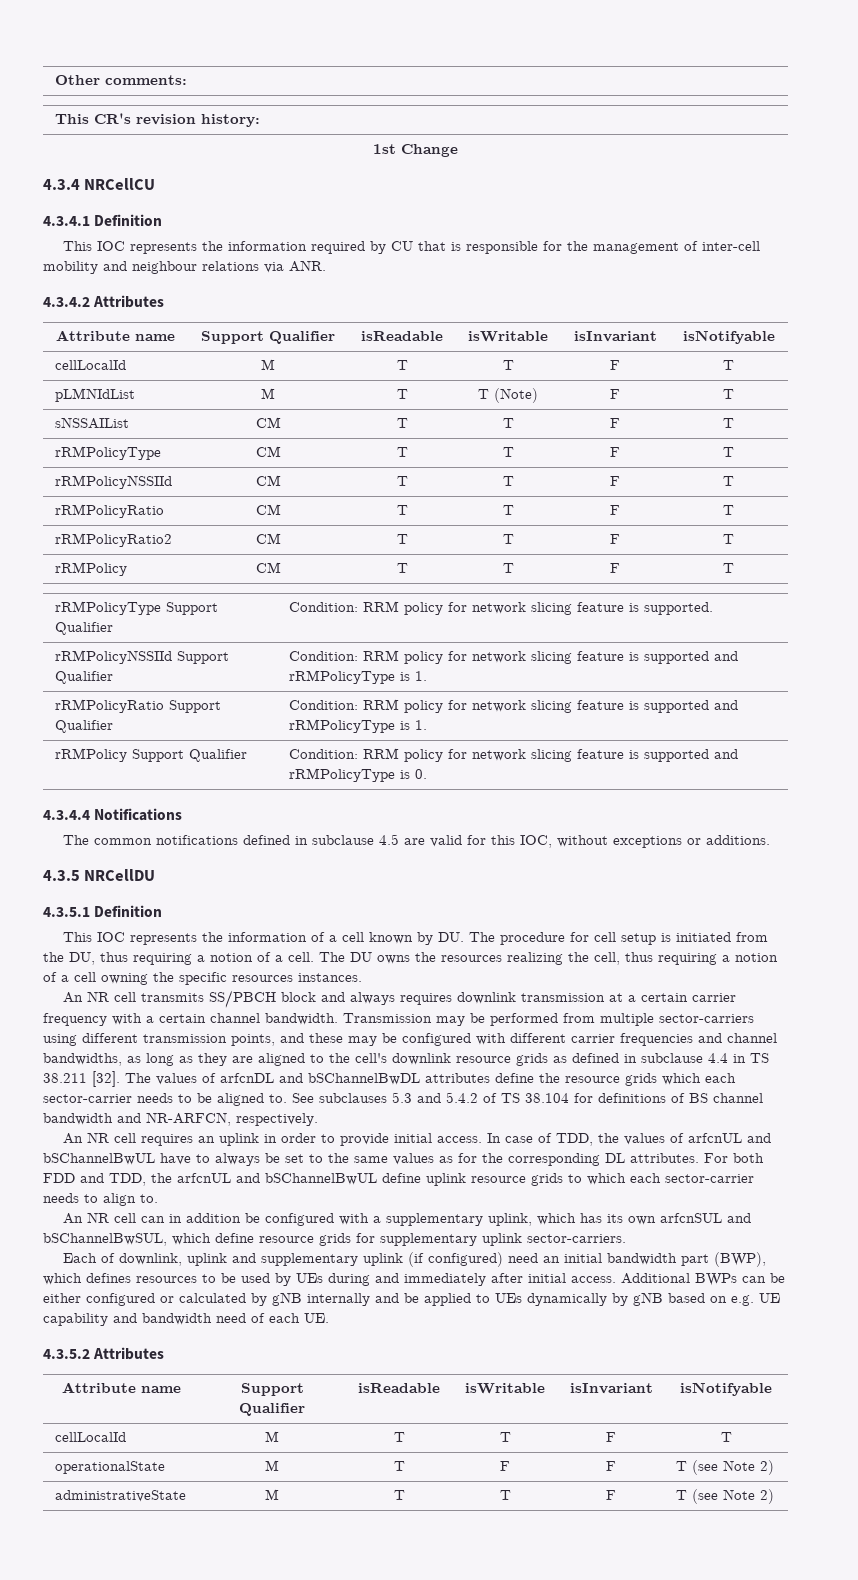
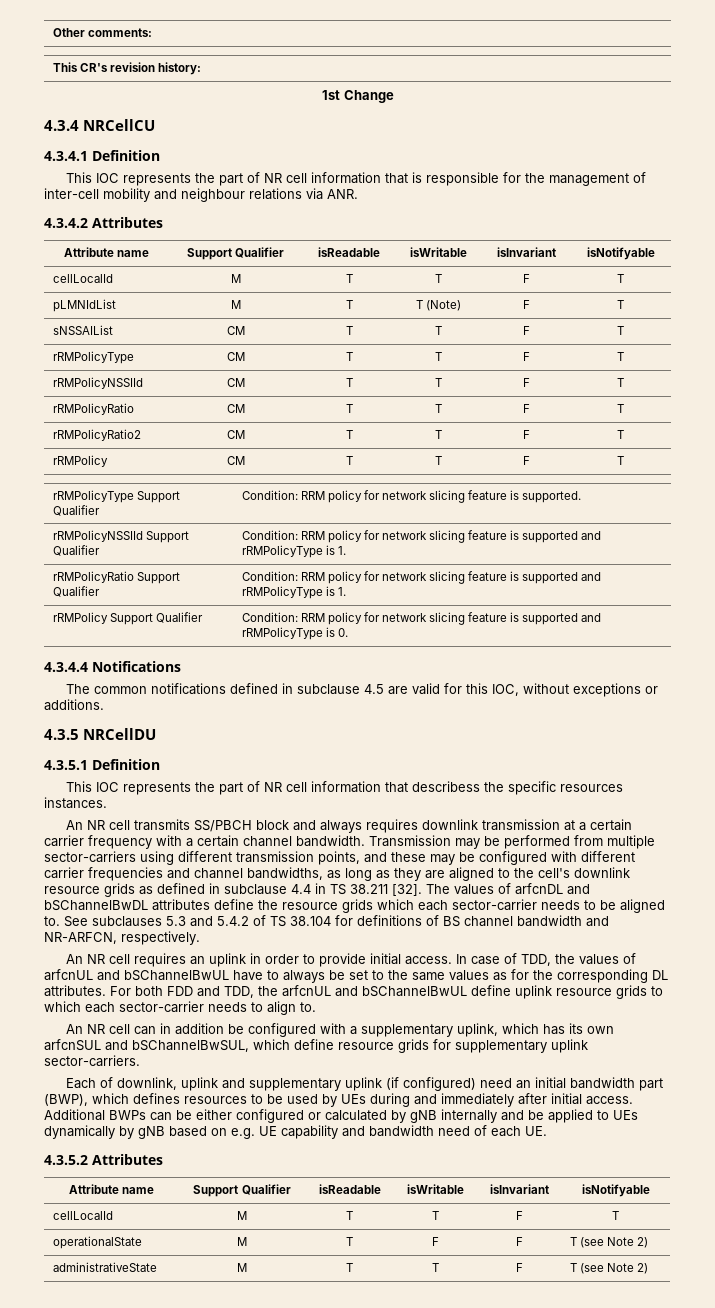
[228,241,414,254] information required by CU -> [219,172,382,186] part of NR cell information
[228,932,769,945] [43,952,778,965] [43,972,148,985] information of a cell known by DU. The procedure for cell setup is initiated from the DU, thus requiring a notion of a cell. The DU owns the resources realizing the cell, thus requiring a notion of a cell owning -> [219,781,481,795] part of NR cell information that describess

